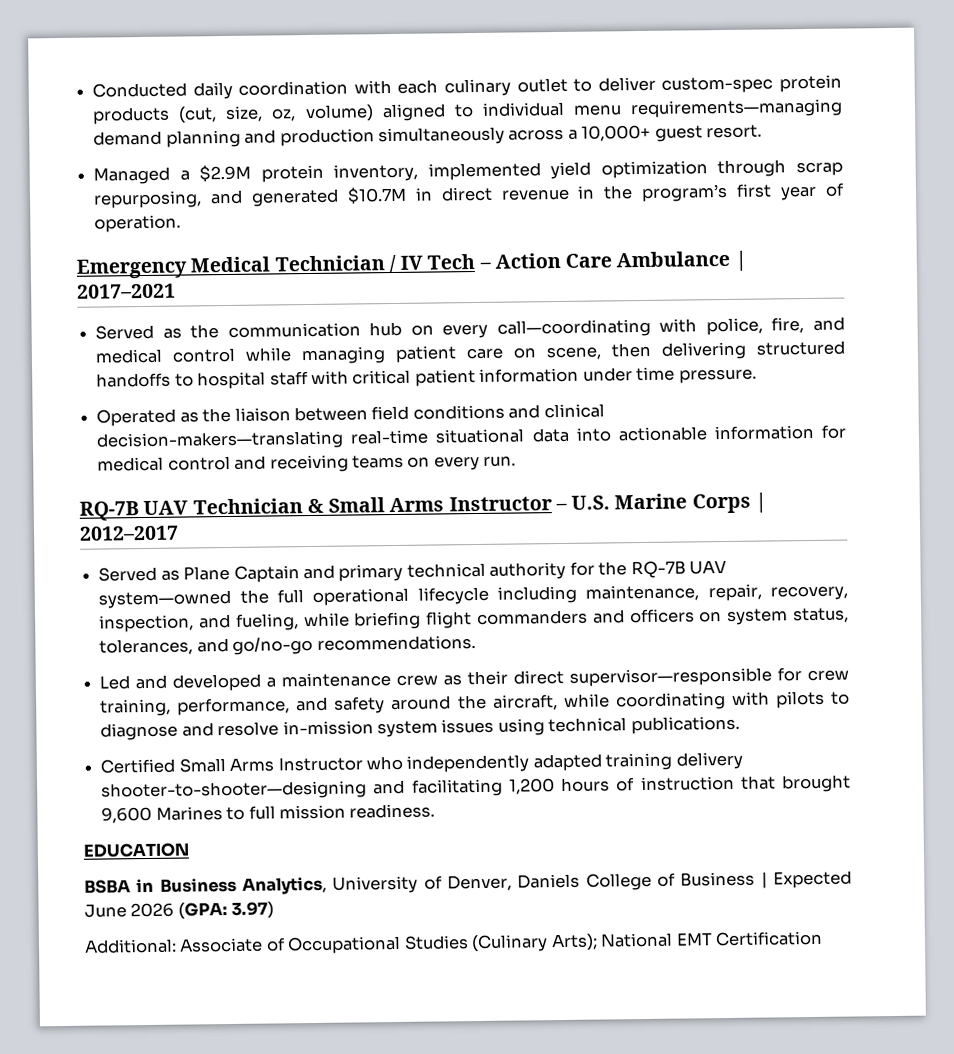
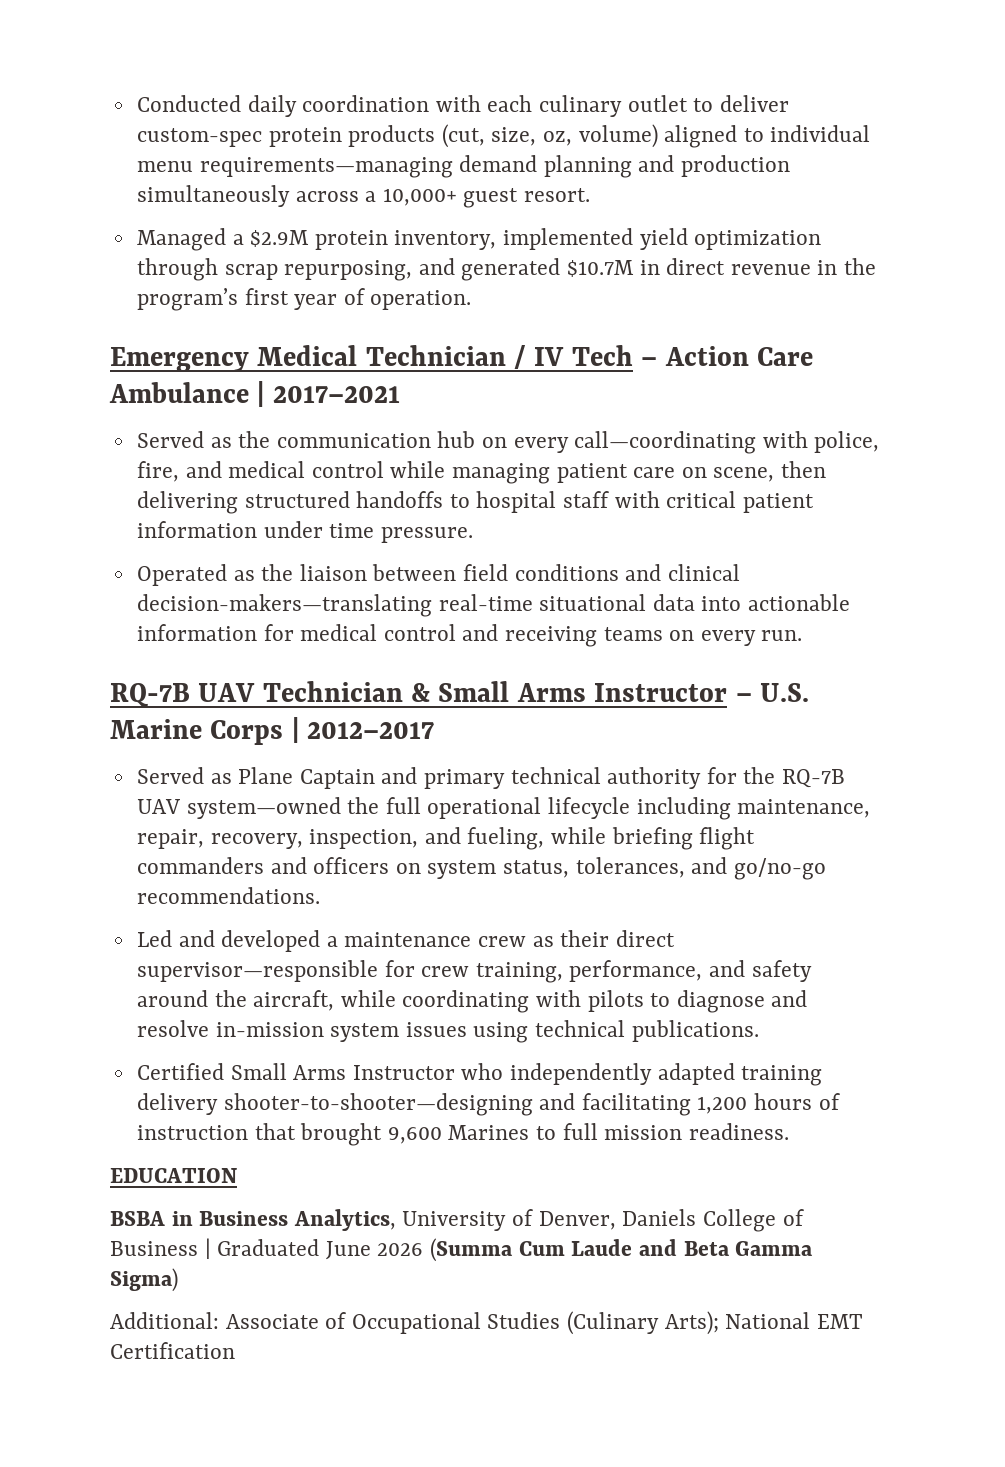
[773,870,853,889] Expected -> [217,1239,320,1256] Graduated
[177,901,275,920] (GPA: 3.97) -> [430,1238,814,1262] [110,1268,178,1292] (Summa Cum Laude and Beta Gamma Sigma)

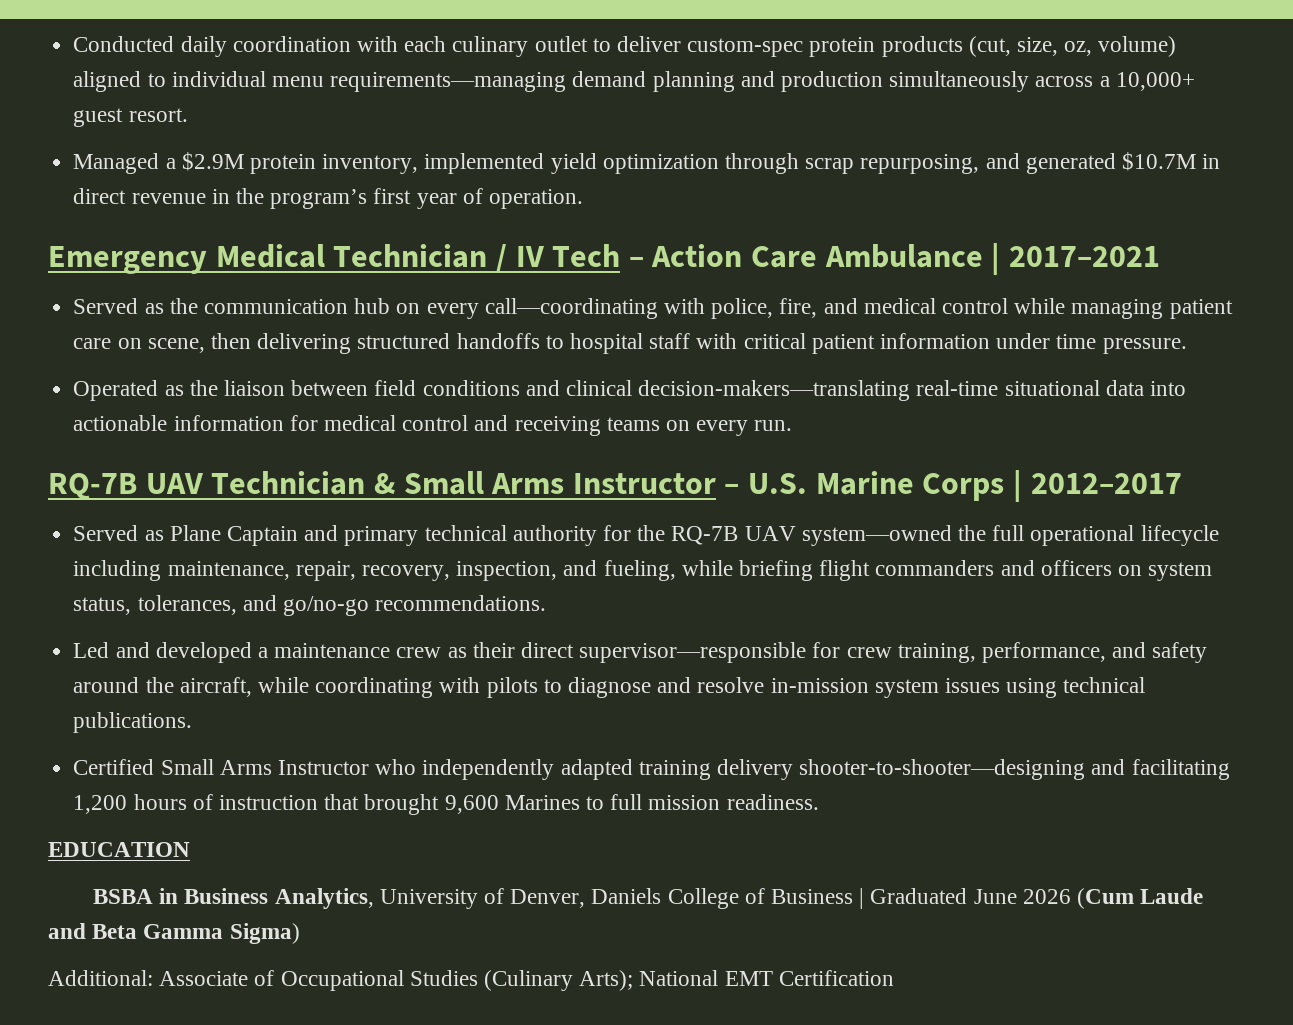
[430,1238,565,1262] (Summa Cum -> [1077,888,1135,909] (Cum

